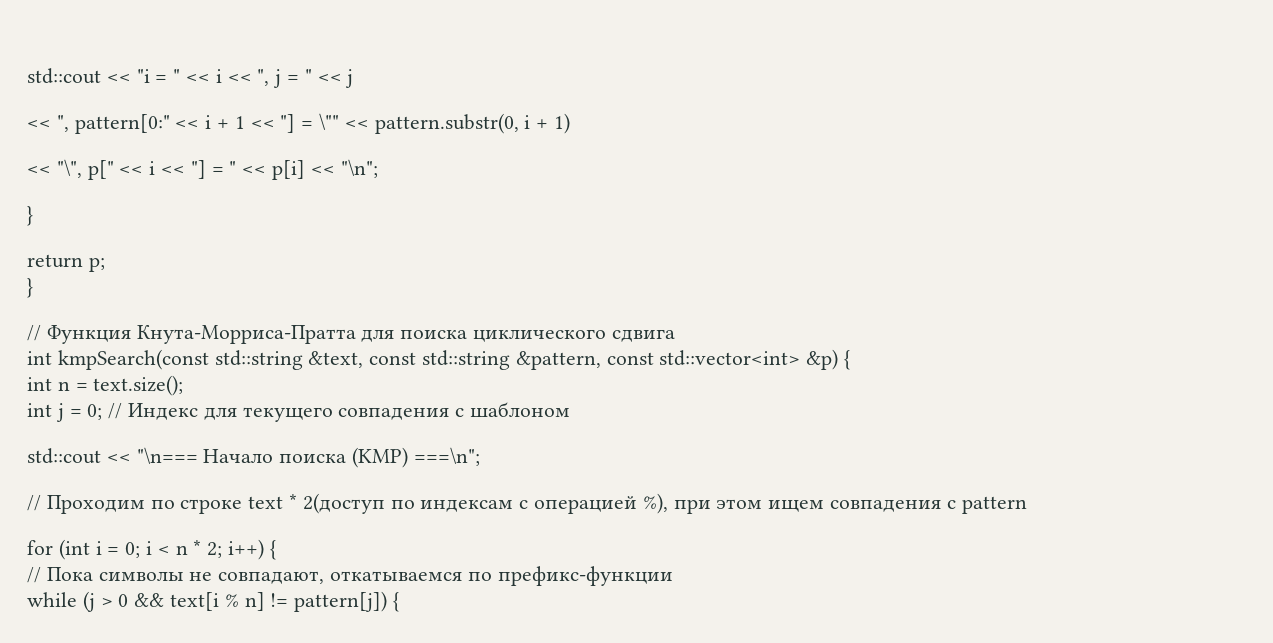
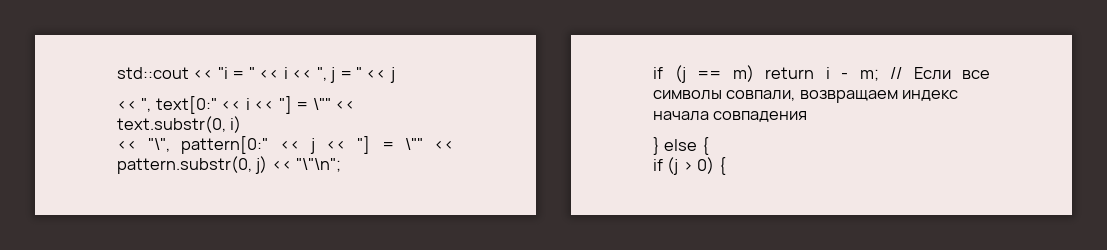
[74,114,245,134] pattern[0:" << i + 1 -> [155,96,356,114] [117,116,242,133] [117,136,315,154] text[0:" << i << "] = \"" << text.substr(0, i) // << "\", pattern[0:" << j
[524,113,571,134] [27,159,378,180] [27,206,33,226] [27,254,105,272] [27,278,33,298] [27,325,675,344] [27,349,851,370] [27,375,184,396] [27,402,571,422] [27,447,480,468] [27,493,1027,514] [27,539,276,560] [27,566,673,586] [27,591,388,612] i + 1) // << "\", p[" << i << "] = " << p[i] << "\n"; // } // return p; // } // // Функция Кнута-Морриса-Пратта для поиска циклического сдвига // int kmpSearch(const std::string &text, const std::string &pattern, const std::vector<int> &p) { // int n = text.size(); // int j = 0; // Индекс для текущего совпадения с шаблоном // std::cout << "\n=== Начало поиска (KMP) ===\n"; // // Проходим по строке text * 2(доступ по индексам с операцией %), при этом ищем совпадения с pattern // for (int i = 0; i < n * 2; i++) { // // Пока символы не совпадают, откатываемся по префикс-функции // while (j > 0 && text[i % n] != pattern[j]) -> [255,156,342,174] [653,65,990,83] [653,90,959,103] [653,111,808,122] [653,137,709,155] [653,157,715,175] j) << "\"\n"; // if (j == m) return i - m; // Если все символы совпали, возвращаем индекс начала совпадения // } else { // if (j > 0)

